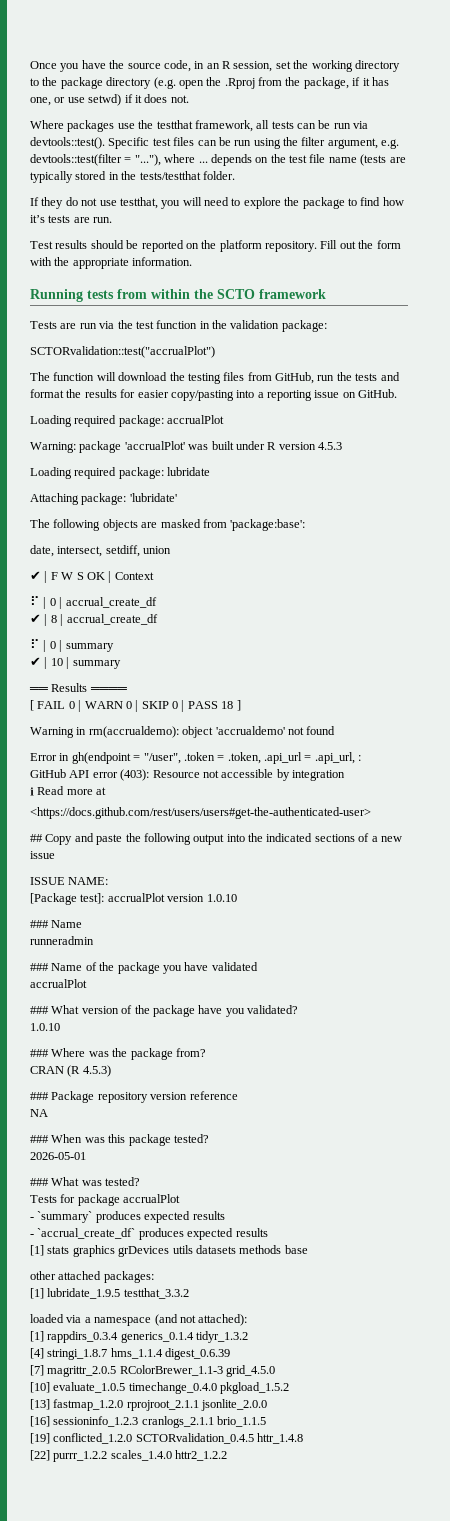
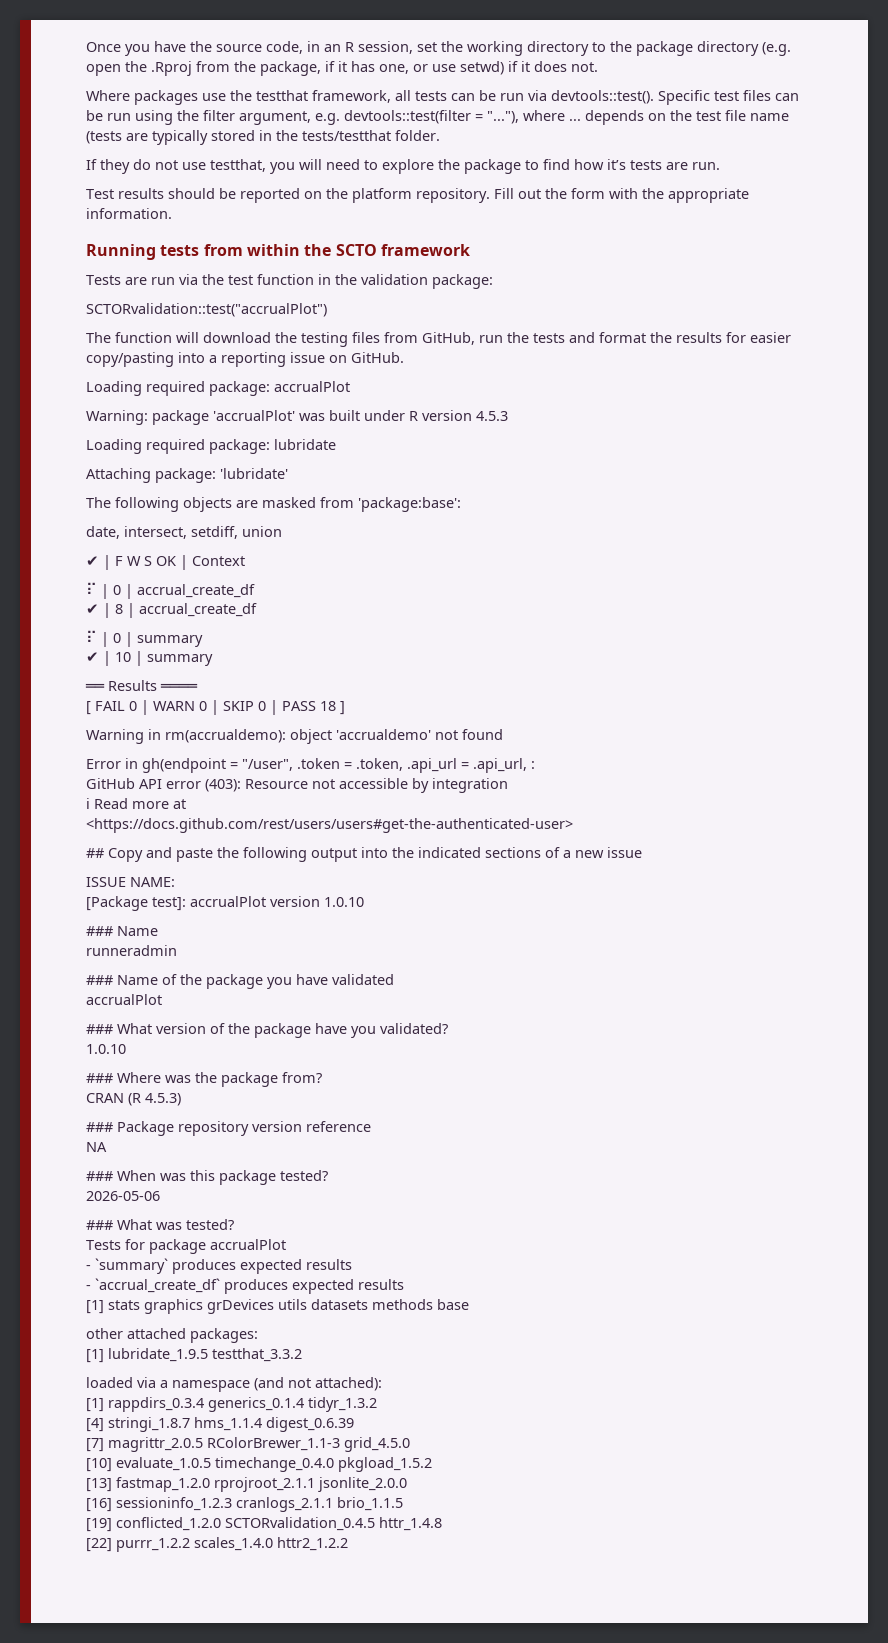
[30,1152,86,1160] 2026-05-01 -> [86,1191,160,1201] 2026-05-06

